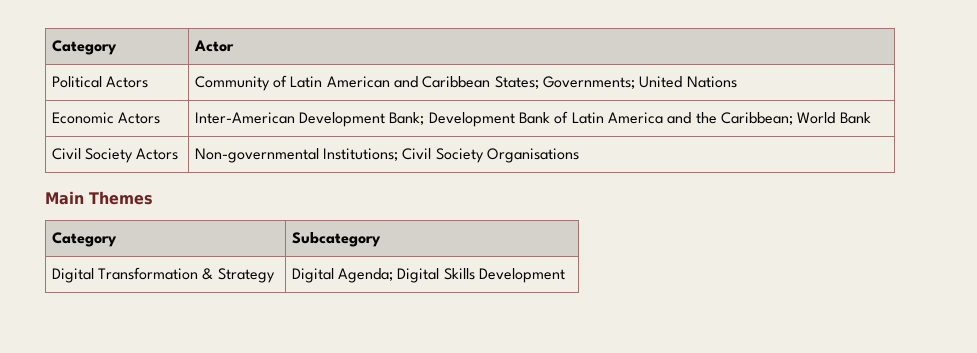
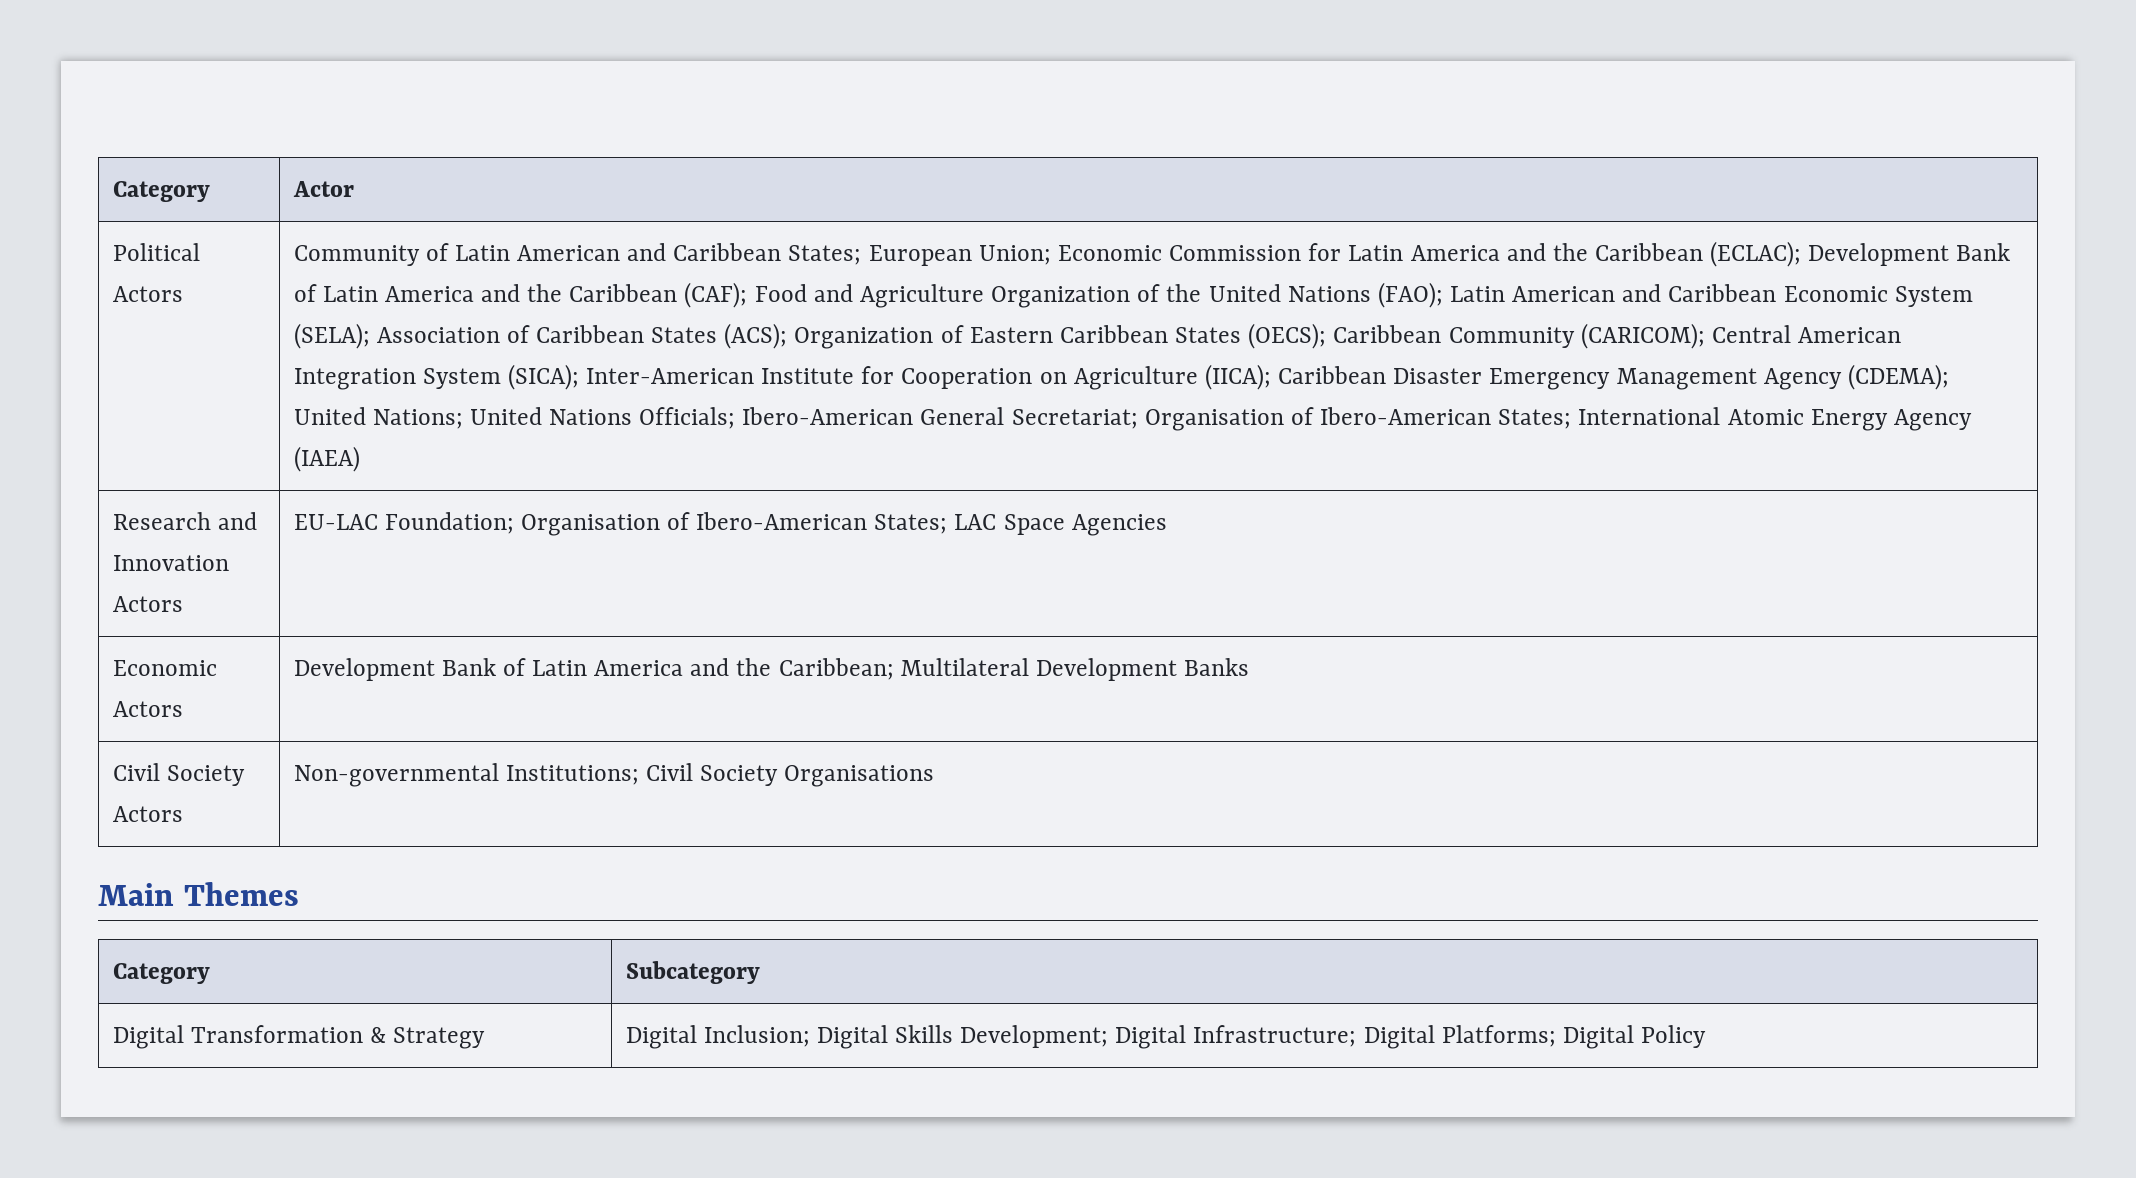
[542,76,737,89] Governments; United Nations -> [868,241,2011,267] [293,282,1973,308] [293,323,1901,349] [293,364,1949,390] [293,407,1972,431] [293,446,360,472] [112,512,257,530] [112,555,229,571] [112,596,183,612] [293,512,1167,536] European Union; Economic Commission for Latin America and the Caribbean (ECLAC); Development Bank of Latin America and the Caribbean (CAF); Food and Agriculture Organization of the United Nations (FAO); Latin American and Caribbean Economic System (SELA); Association of Caribbean States (ACS); Organization of Eastern Caribbean States (OECS); Caribbean Community (CARICOM); Central American Integration System (SICA); Inter-American Institute for Cooperation on Agriculture (IICA); Caribbean Disaster Emergency Management Agency (CDEMA); United Nations; United Nations Officials; Ibero-American General Secretariat; Organisation of Ibero-American States; International Atomic Energy Agency (IAEA) // Research and Innovation Actors | EU-LAC Foundation; Organisation of Ibero-American States; LAC Space Agencies
[194,112,425,127] Inter-American Development Bank; -> (183, 709) none
[797,112,871,124] World Bank -> [900,658,1250,681] Multilateral Development Banks
[338,268,394,283] Agenda; -> [703,1025,810,1047] Inclusion;
[478,268,565,283] Development -> [960,1025,1707,1049] Development; Digital Infrastructure; Digital Platforms; Digital Policy

